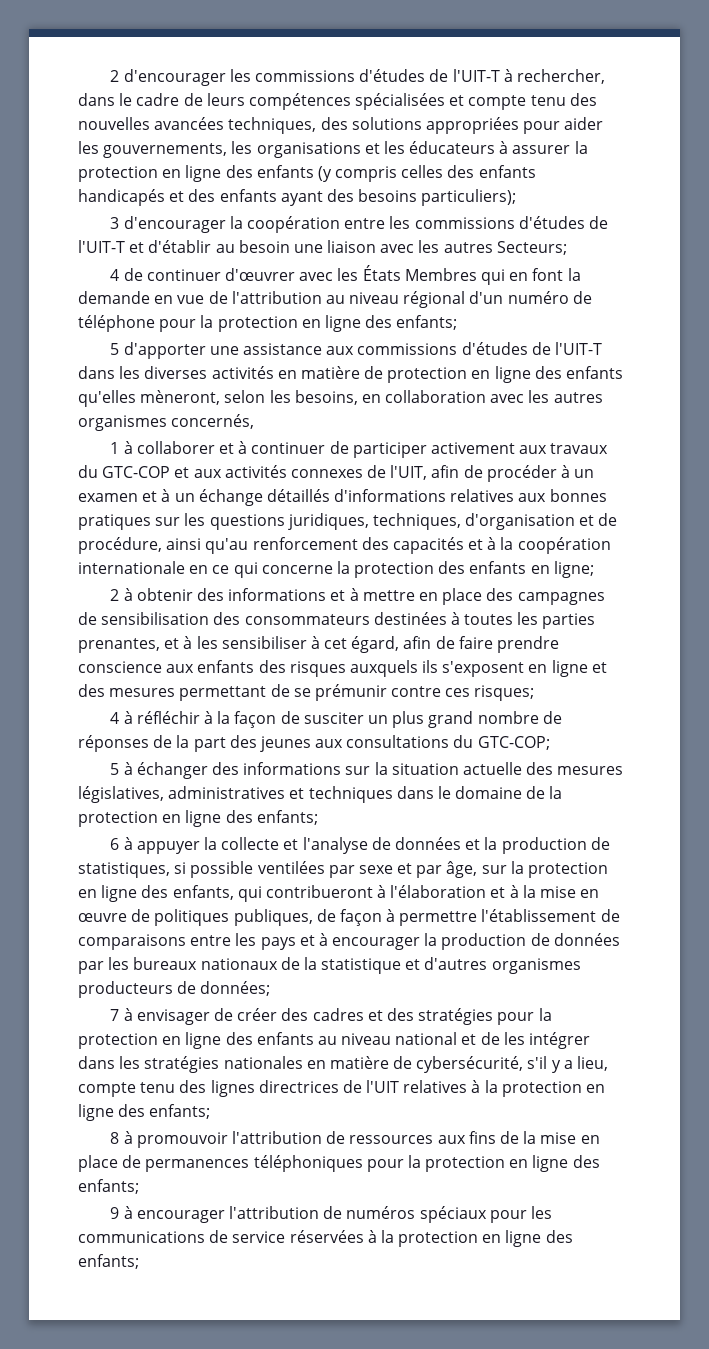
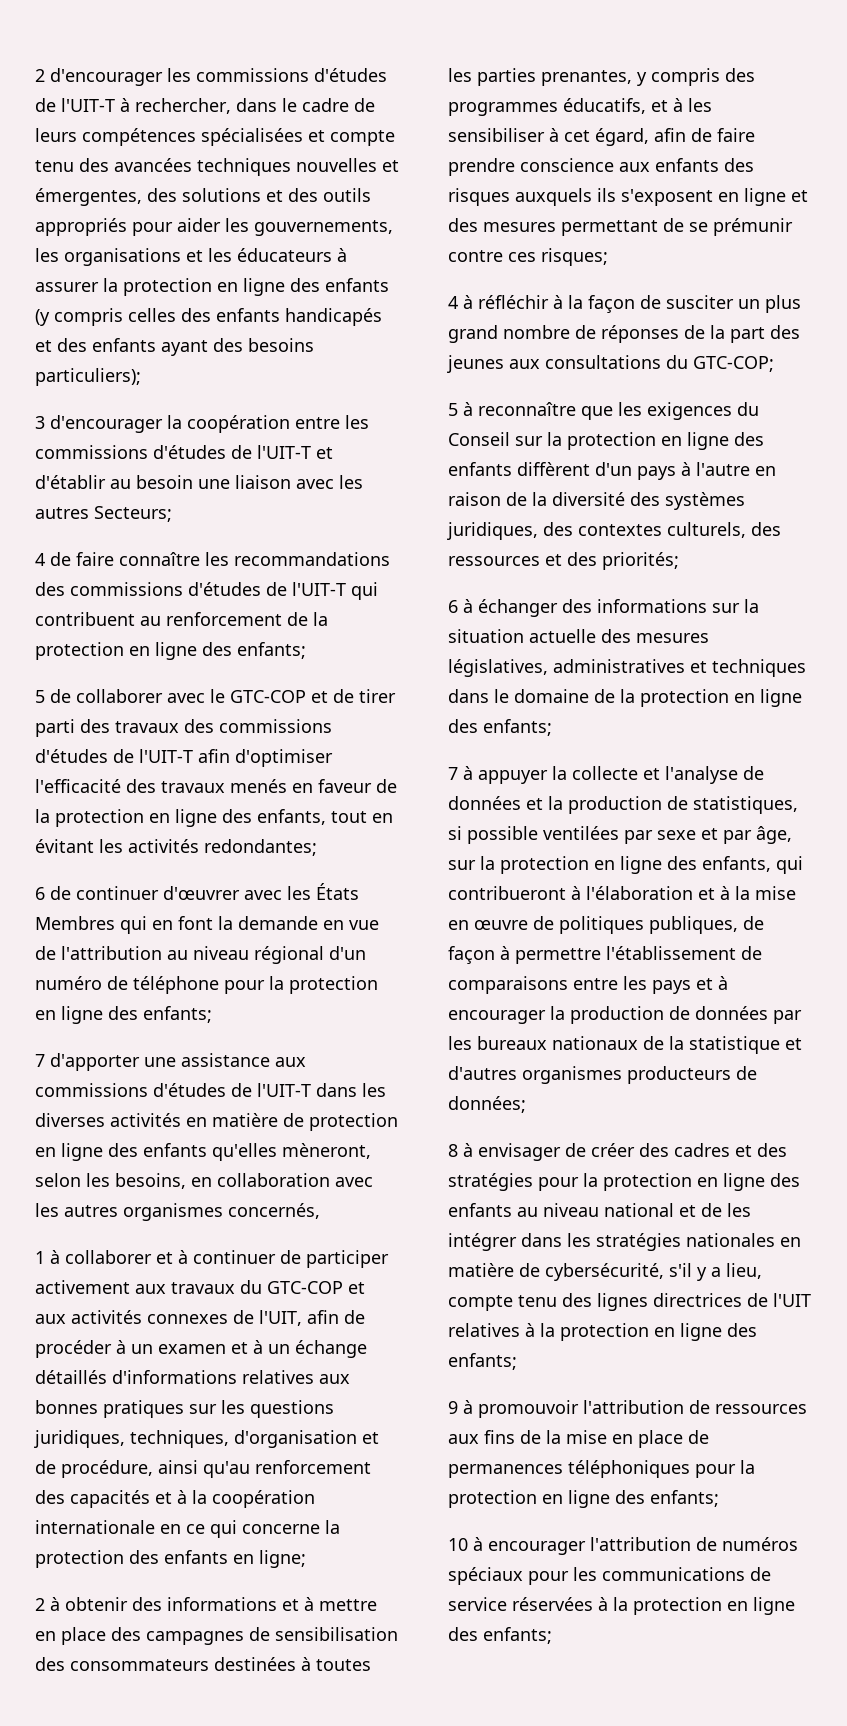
[78,117,519,134] nouvelles avancées techniques, des solutions appropriées -> [114,158,399,176] [35,188,371,206] [35,218,127,236] avancées techniques nouvelles et émergentes, des solutions et des outils appropriés
(143, 274) none -> [76,552,390,566] [35,582,378,600] [35,612,328,626] [35,642,306,660] [35,689,396,703] [35,719,332,737] [35,749,333,767] [35,779,397,793] [35,809,393,827] [35,839,317,856] [35,886,71,900] faire connaître les recommandations des commissions d'études de l'UIT-T qui contribuent au renforcement de la protection en ligne des enfants; // 5 de collaborer avec le GTC-COP et de tirer parti des travaux des commissions d'études de l'UIT-T afin d'optimiser l'efficacité des travaux menés en faveur de la protection en ligne des enfants, tout en évitant les activités redondantes; // 6 de
[110,343,120,355] 5 -> [35,1054,45,1067] 7
(160, 645) none -> [637,68,755,86] [448,98,646,116] y compris des programmes éducatifs,
(133, 768) none -> [478,402,759,420] [448,432,764,450] [448,462,776,480] [448,492,745,510] [447,522,781,540] [448,552,679,570] [448,599,473,613] reconnaître que les exigences du Conseil sur la protection en ligne des enfants diffèrent d'un pays à l'autre en raison de la diversité des systèmes juridiques, des contextes culturels, des ressources et des priorités; // 6 à
[110,838,120,850] 6 -> [448,767,458,780] 7
[110,1009,120,1021] 7 -> [448,1144,458,1157] 8
[110,1132,120,1144] 8 -> [448,1401,458,1414] 9
[110,1207,120,1219] 9 -> [448,1538,468,1551] 10

